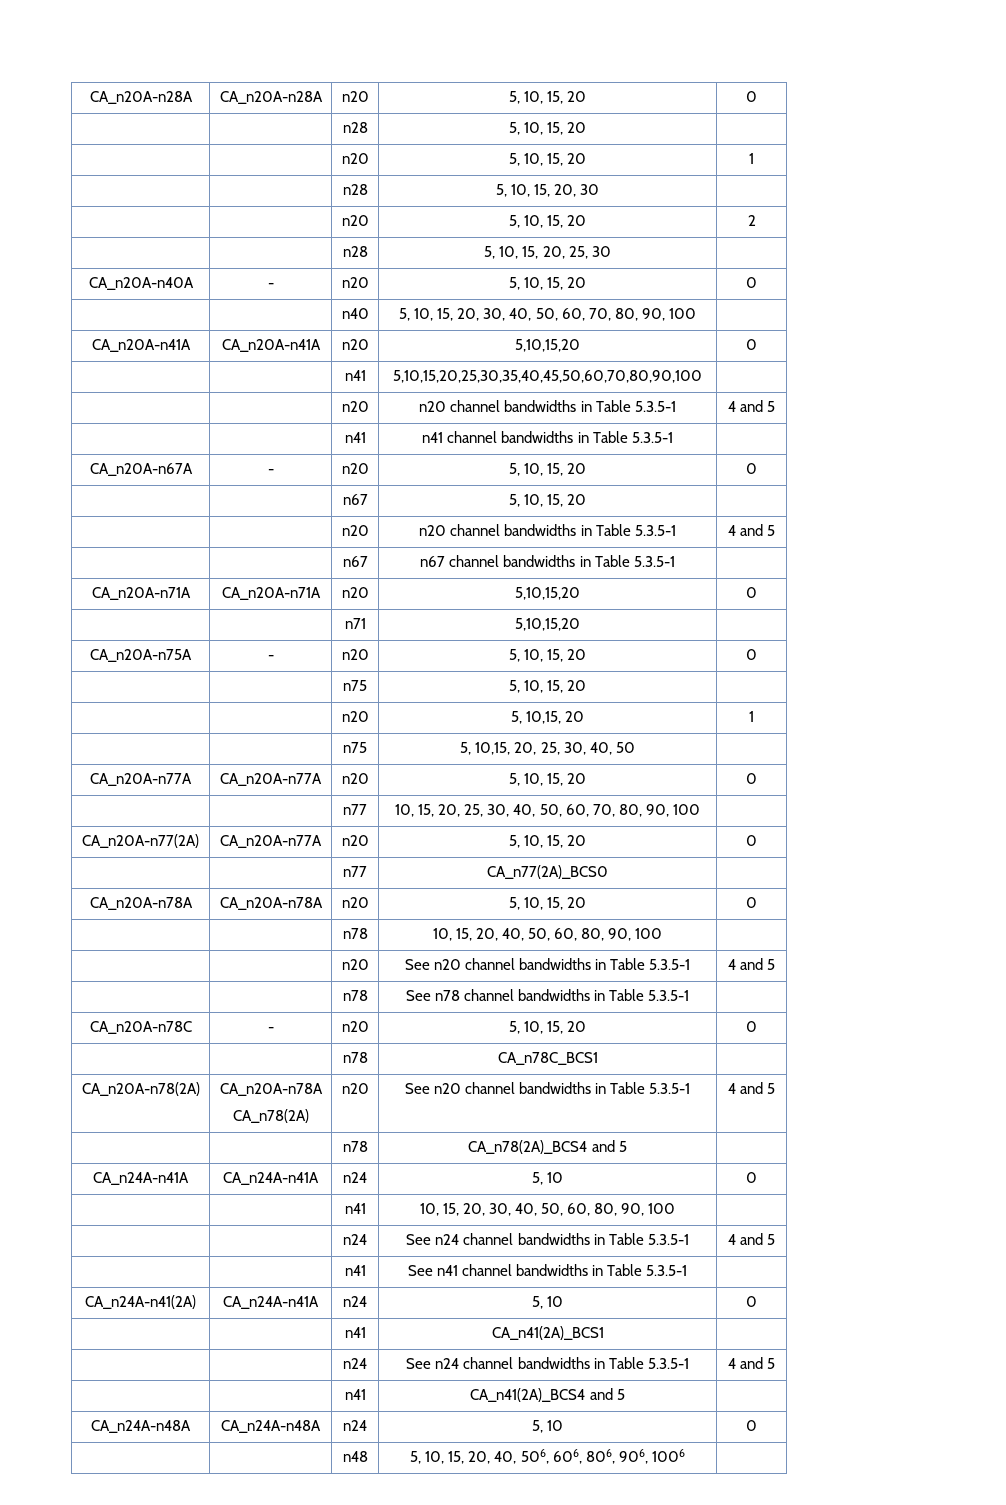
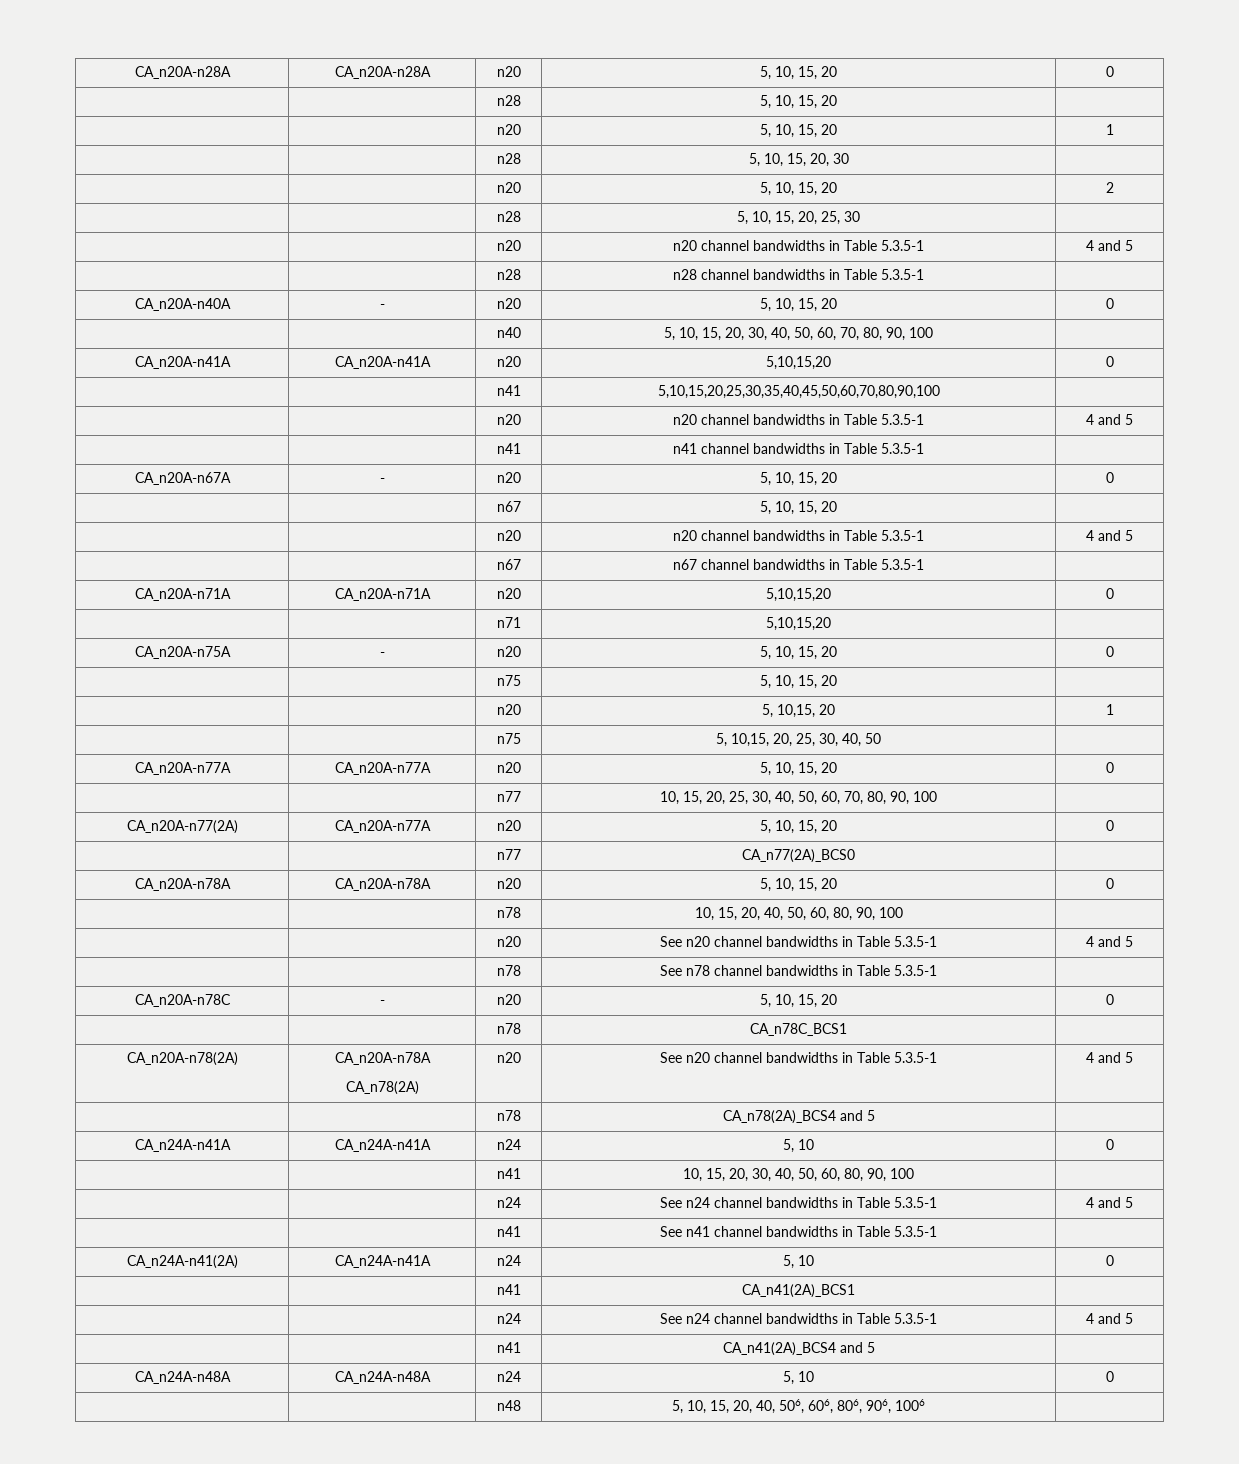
(611, 251) none -> [496,240,521,251] [673,240,924,251] [1086,240,1133,251] [496,269,521,280] [673,269,924,280] // | | n20 | n20 channel bandwidths in Table 5.3.5-1 | 4 and 5 // | | n28 | n28 channel bandwidths in Table 5.3.5-1 |

